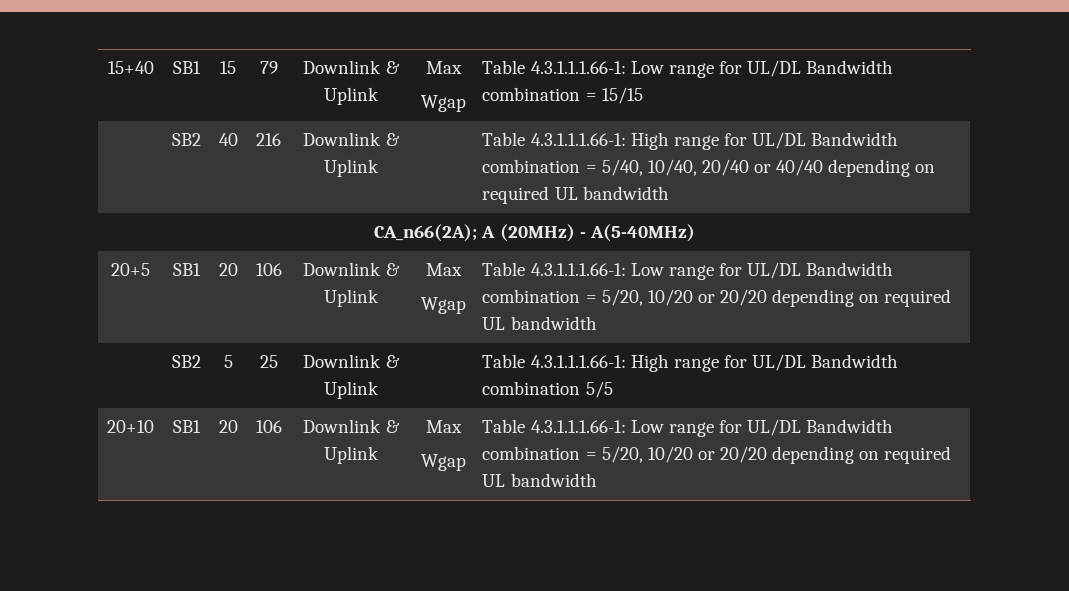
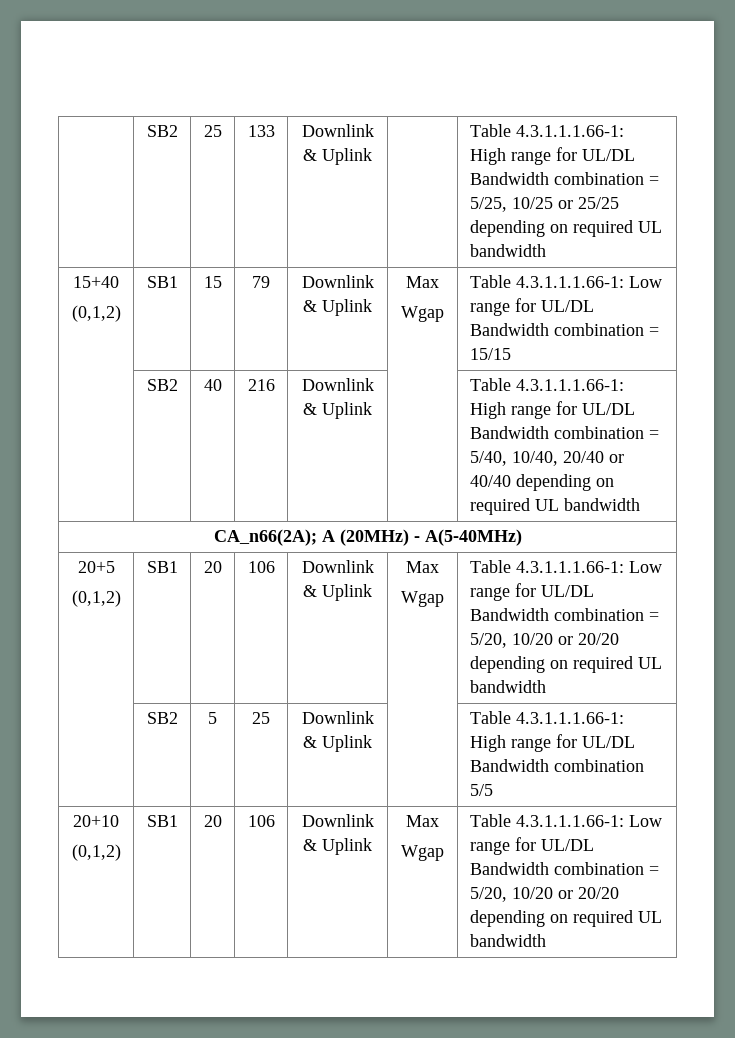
(107, 67) none -> [146,125,178,137] [203,125,222,137] [247,125,275,137] [301,124,374,137] [303,148,372,165] [469,124,624,137] [469,147,635,165] [469,172,659,185] [469,197,619,212] [469,220,662,237] [469,244,546,257] | SB2 | 25 | 133 | Downlink & Uplink | | Table 4.3.1.1.1.66-1: High range for UL/DL Bandwidth combination = 5/25, 10/25 or 25/25 depending on required UL bandwidth //
(154, 67) none -> [71,305,121,322] // (0,1,2)
(150, 269) none -> [71,590,121,607] // (0,1,2)
(154, 426) none -> [71,844,121,861] // (0,1,2)

